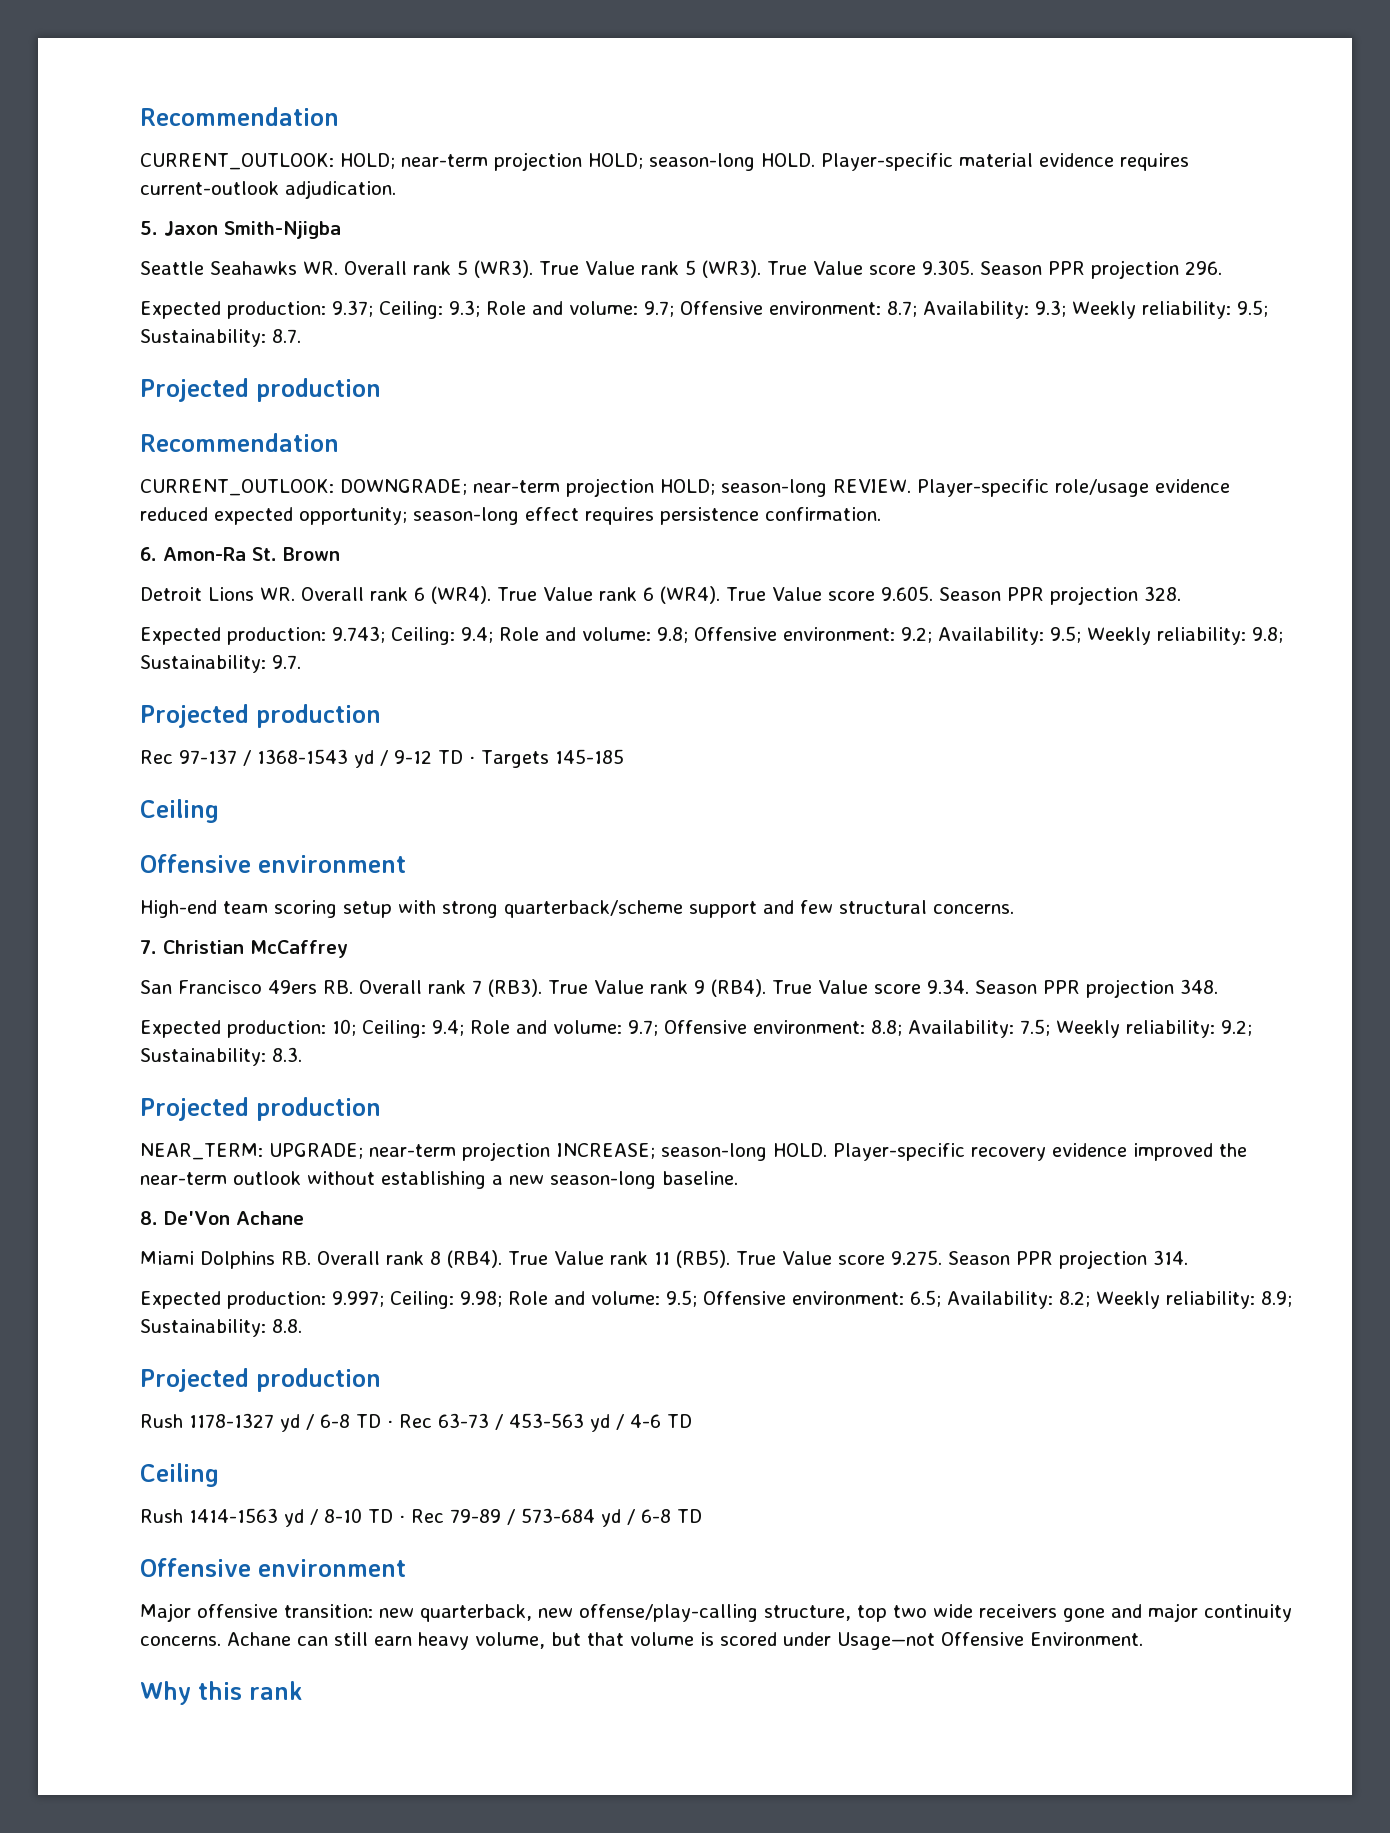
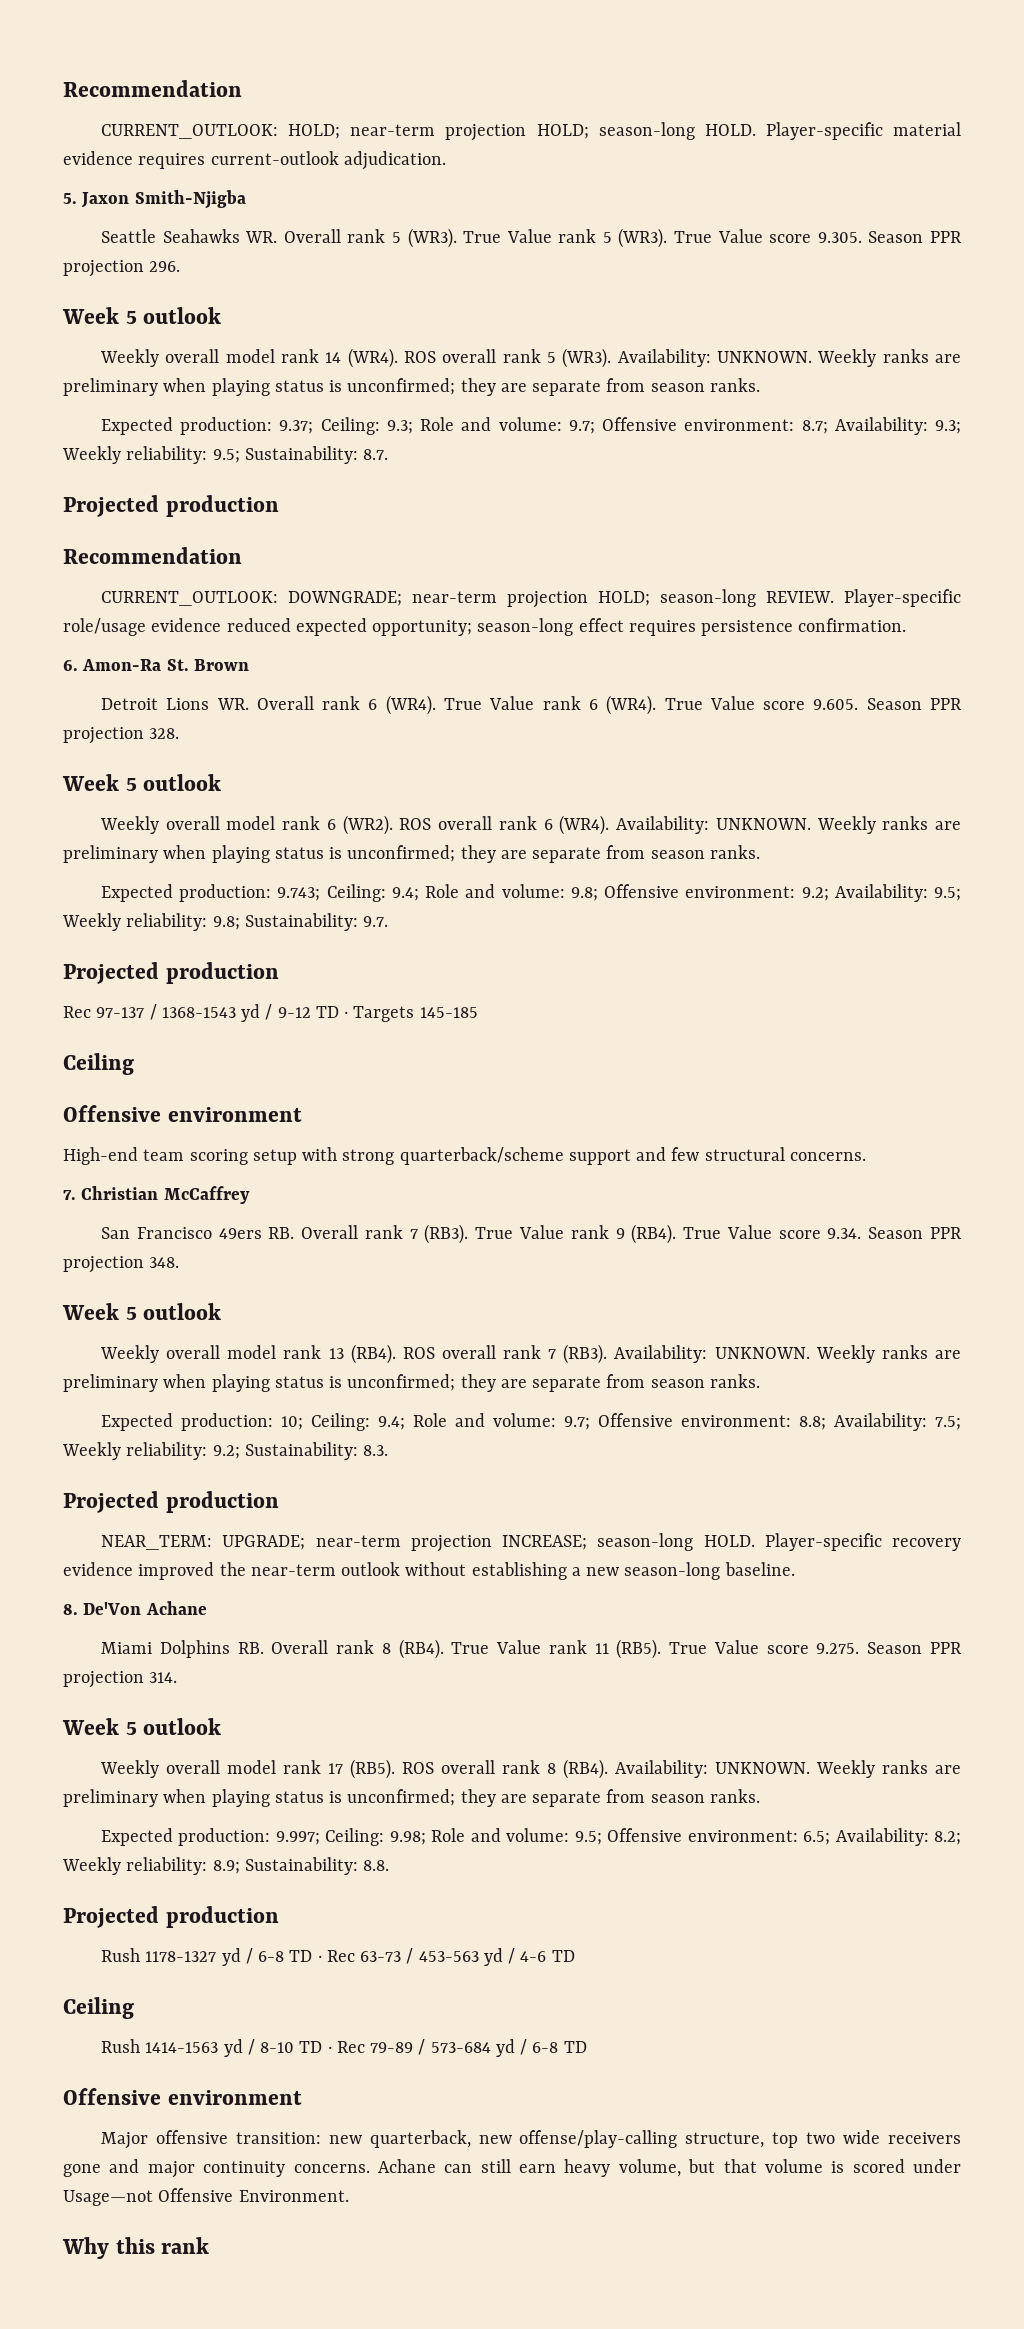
(1222, 268) none -> [62,307,222,324] [99,348,961,368] [63,378,760,396] // Week 5 outlook // Weekly overall model rank 14 (WR4). ROS overall rank 5 (WR3). Availability: UNKNOWN. Weekly ranks are preliminary when playing status is unconfirmed; they are separate from season ranks.
(1181, 593) none -> [62,774,222,791] [99,815,962,835] [63,845,760,863] // Week 5 outlook // Weekly overall model rank 6 (WR2). ROS overall rank 6 (WR4). Availability: UNKNOWN. Weekly ranks are preliminary when playing status is unconfirmed; they are separate from season ranks.
(1218, 986) none -> [62,1303,222,1320] [99,1344,962,1364] [63,1374,760,1392] // Week 5 outlook // Weekly overall model rank 13 (RB4). ROS overall rank 7 (RB3). Availability: UNKNOWN. Weekly ranks are preliminary when playing status is unconfirmed; they are separate from season ranks.
(1188, 1257) none -> [62,1718,222,1735] [99,1759,962,1779] [63,1789,760,1807] // Week 5 outlook // Weekly overall model rank 17 (RB5). ROS overall rank 8 (RB4). Availability: UNKNOWN. Weekly ranks are preliminary when playing status is unconfirmed; they are separate from season ranks.

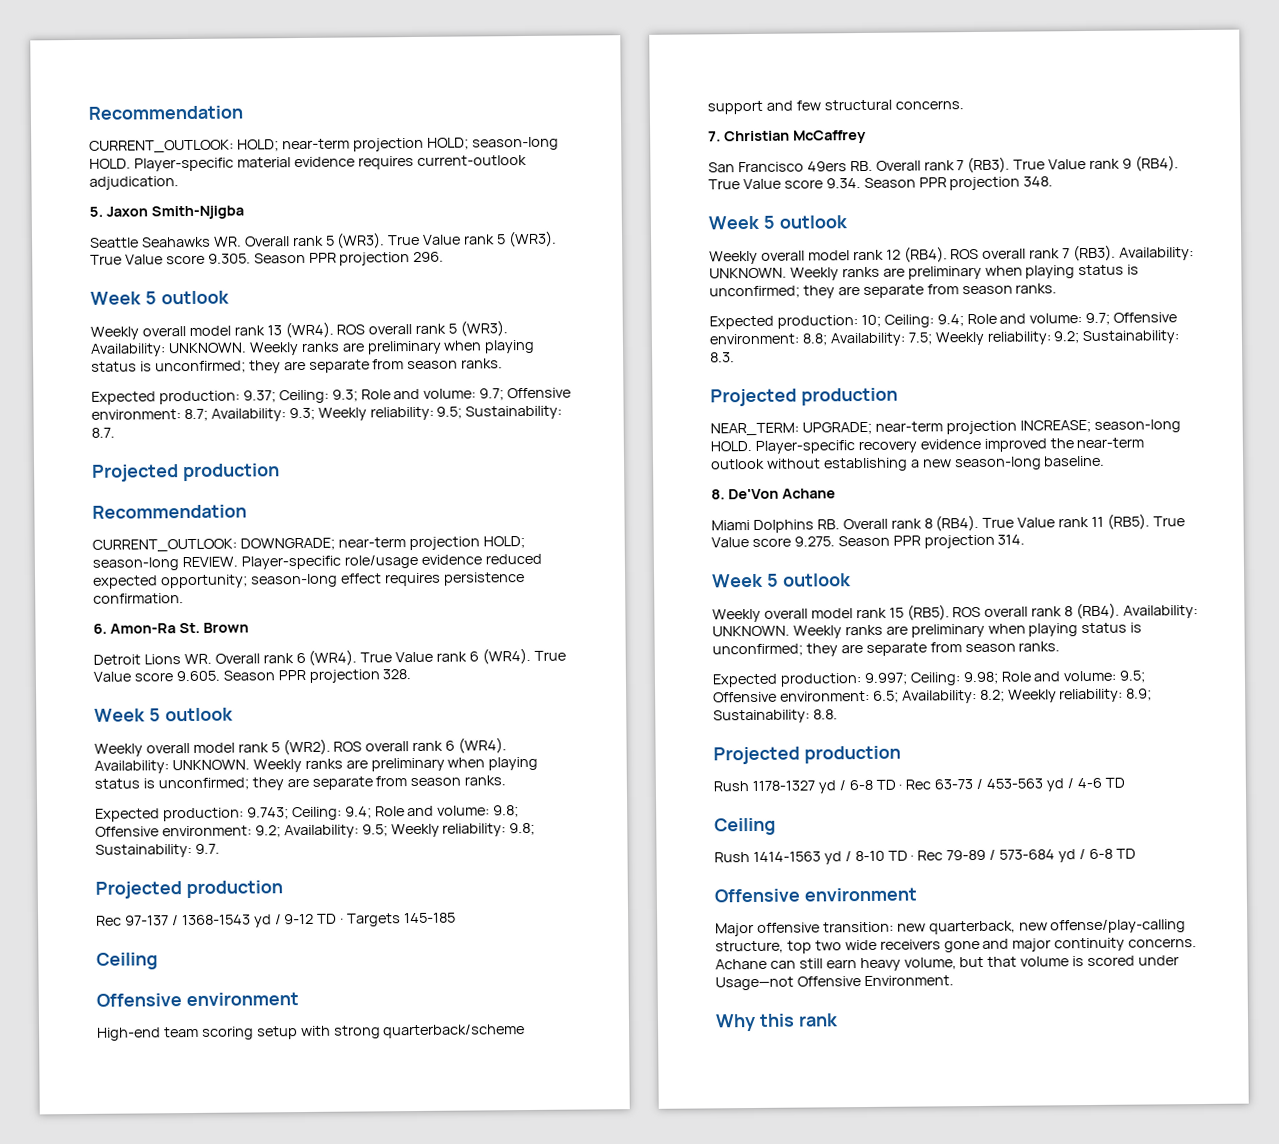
[325,352,342,363] 14 -> [266,325,282,336] 13
[326,819,336,830] 6 -> [270,742,280,753] 5
[328,1348,344,1359] 13 -> [885,249,901,260] 12
[327,1763,343,1774] 17 -> [888,607,904,618] 15

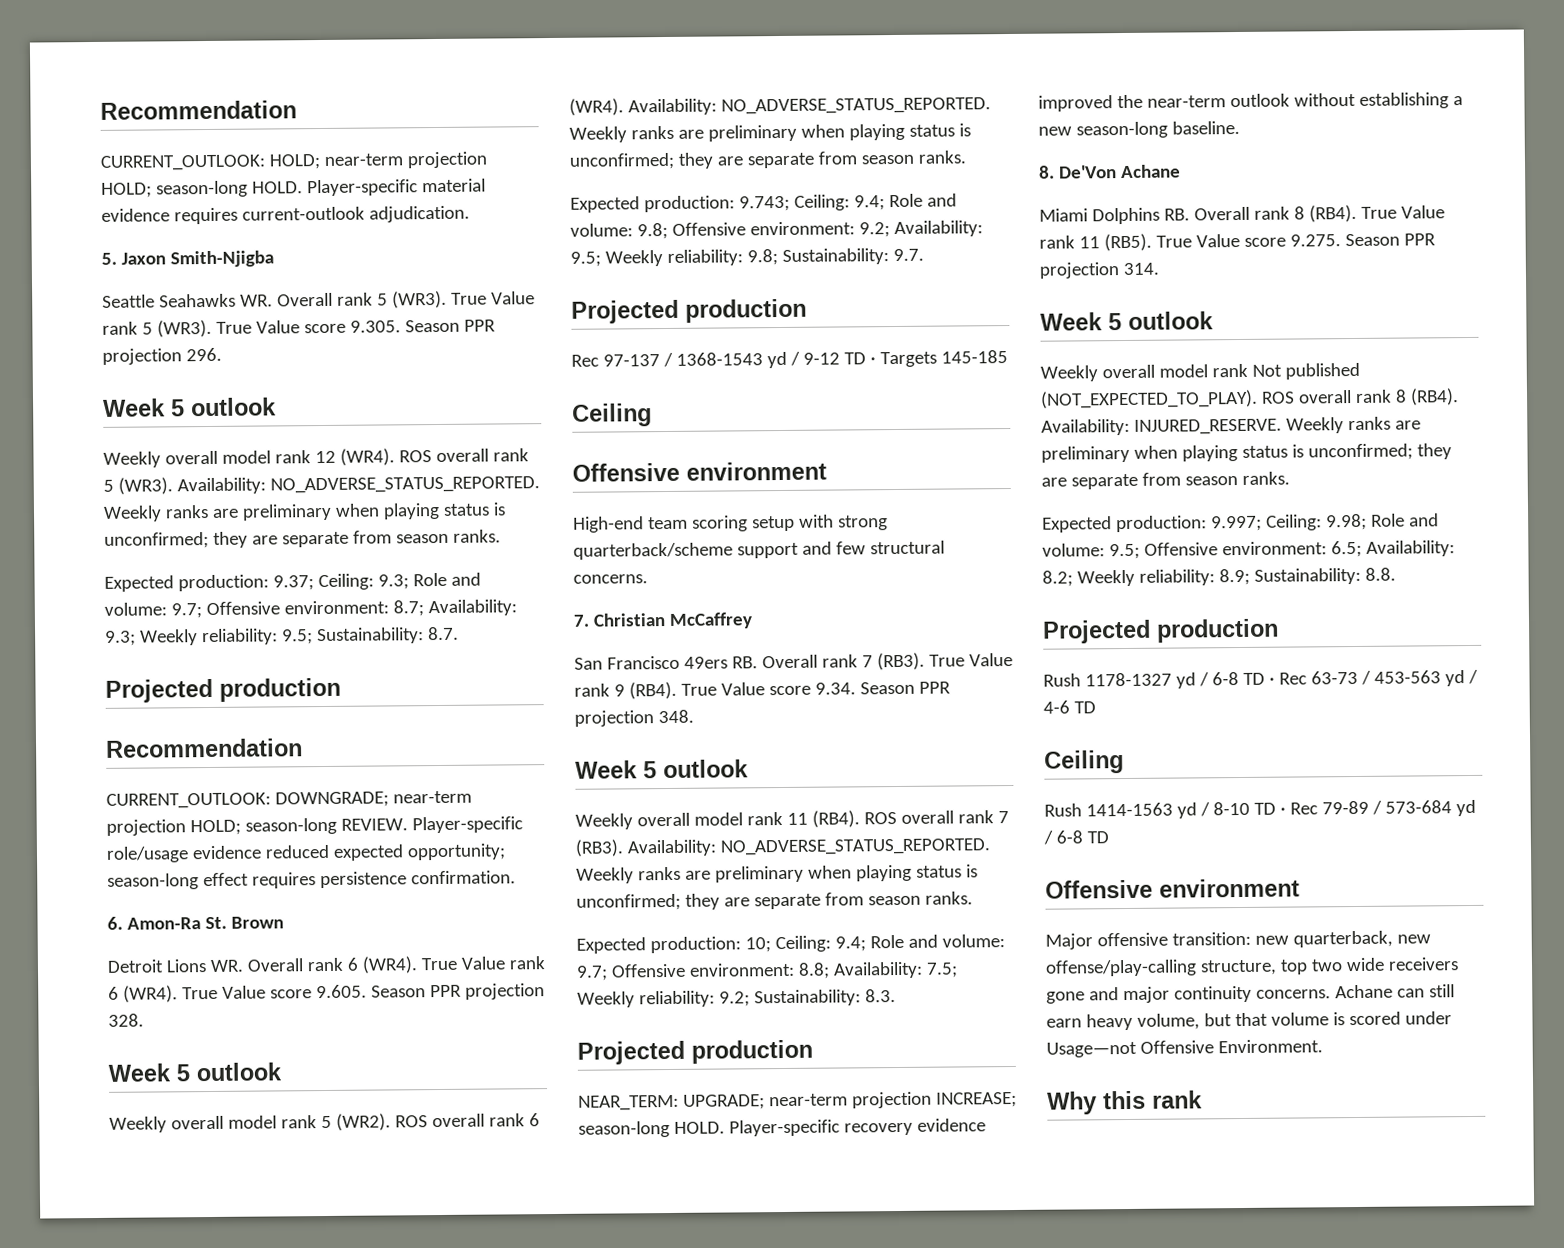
[266,325,282,336] 13 -> [314,450,336,464] 12
[167,342,247,354] UNKNOWN. -> [269,476,540,494] NO_ADVERSE_STATUS_REPORTED.
[171,759,250,771] UNKNOWN. -> [720,97,991,115] NO_ADVERSE_STATUS_REPORTED.
[885,249,901,260] 12 -> [786,812,808,825] 11
[709,267,787,279] UNKNOWN. -> [719,838,991,856] NO_ADVERSE_STATUS_REPORTED.
[888,604,950,621] 15 (RB5). -> [1251,362,1360,380] [1040,389,1258,409] Not published (NOT_EXPECTED_TO_PLAY).
[712,625,790,637] UNKNOWN. -> [1133,418,1282,435] INJURED_RESERVE.

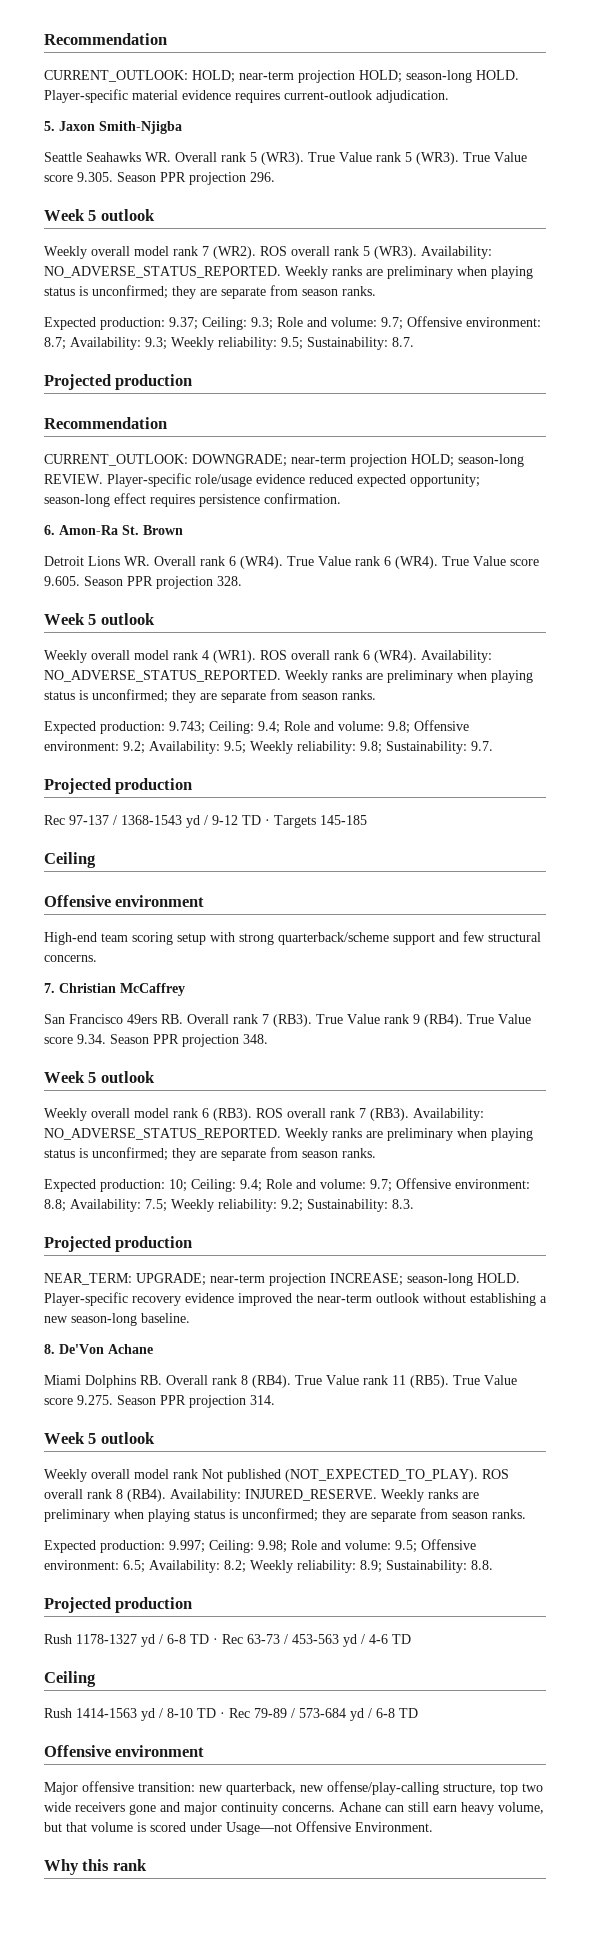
[314,448,395,466] 12 (WR4). -> [202,246,256,259] 7 (WR2).
[320,1113,391,1131] 5 (WR2). -> [202,650,256,663] 4 (WR1).
[786,810,860,828] 11 (RB4). -> [202,1108,252,1121] 6 (RB3).

